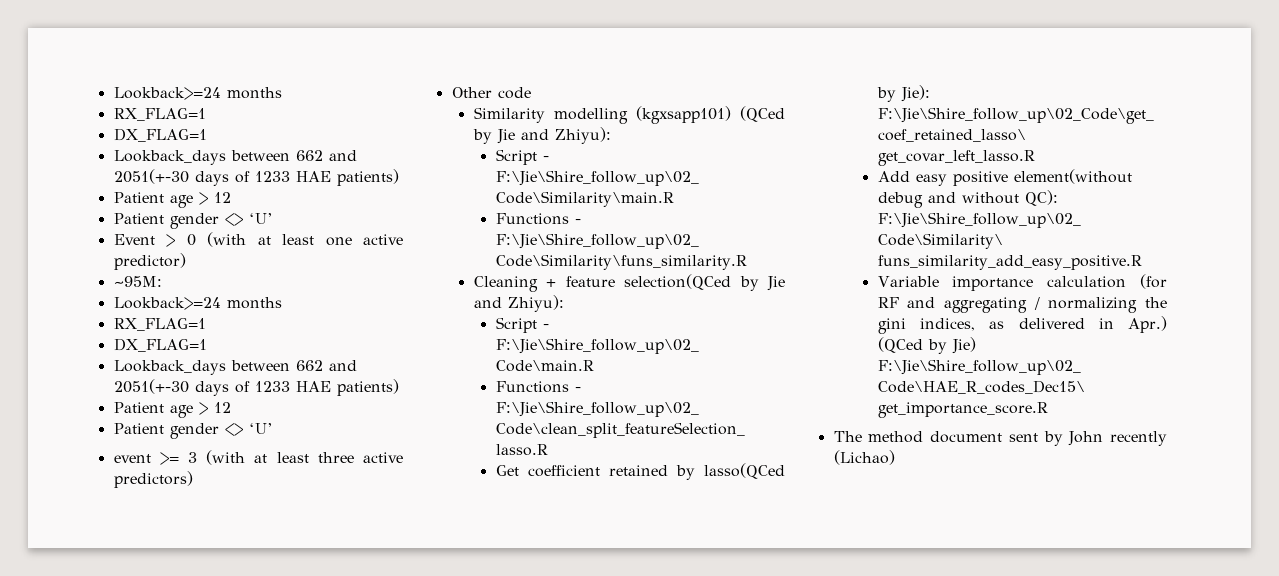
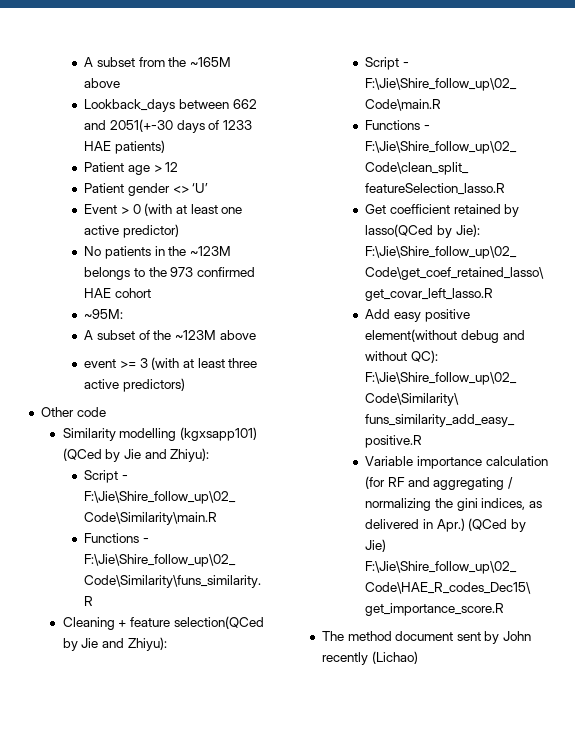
[113,87,282,100] [113,108,206,121] [113,128,207,142] Lookback>=24 months // RX_FLAG=1 // DX_FLAG=1 -> [84,57,231,67] [84,78,121,88] A subset from the ~165M above
[113,276,162,287] [113,297,282,310] [113,318,206,331] [113,338,207,352] [113,360,357,375] [113,379,399,396] [113,402,231,418] [113,423,273,439] ~95M: // Lookback>=24 months // RX_FLAG=1 // DX_FLAG=1 // Lookback_days between 662 and 2051(+-30 days of 1233 HAE patients) // Patient age > 12 // Patient gender <> ‘U’ -> [84,246,231,259] [84,267,255,280] [84,288,152,298] [84,309,124,319] [84,330,256,340] No patients in the ~123M belongs to the 973 confirmed HAE cohort // ~95M: // A subset of the ~123M above

